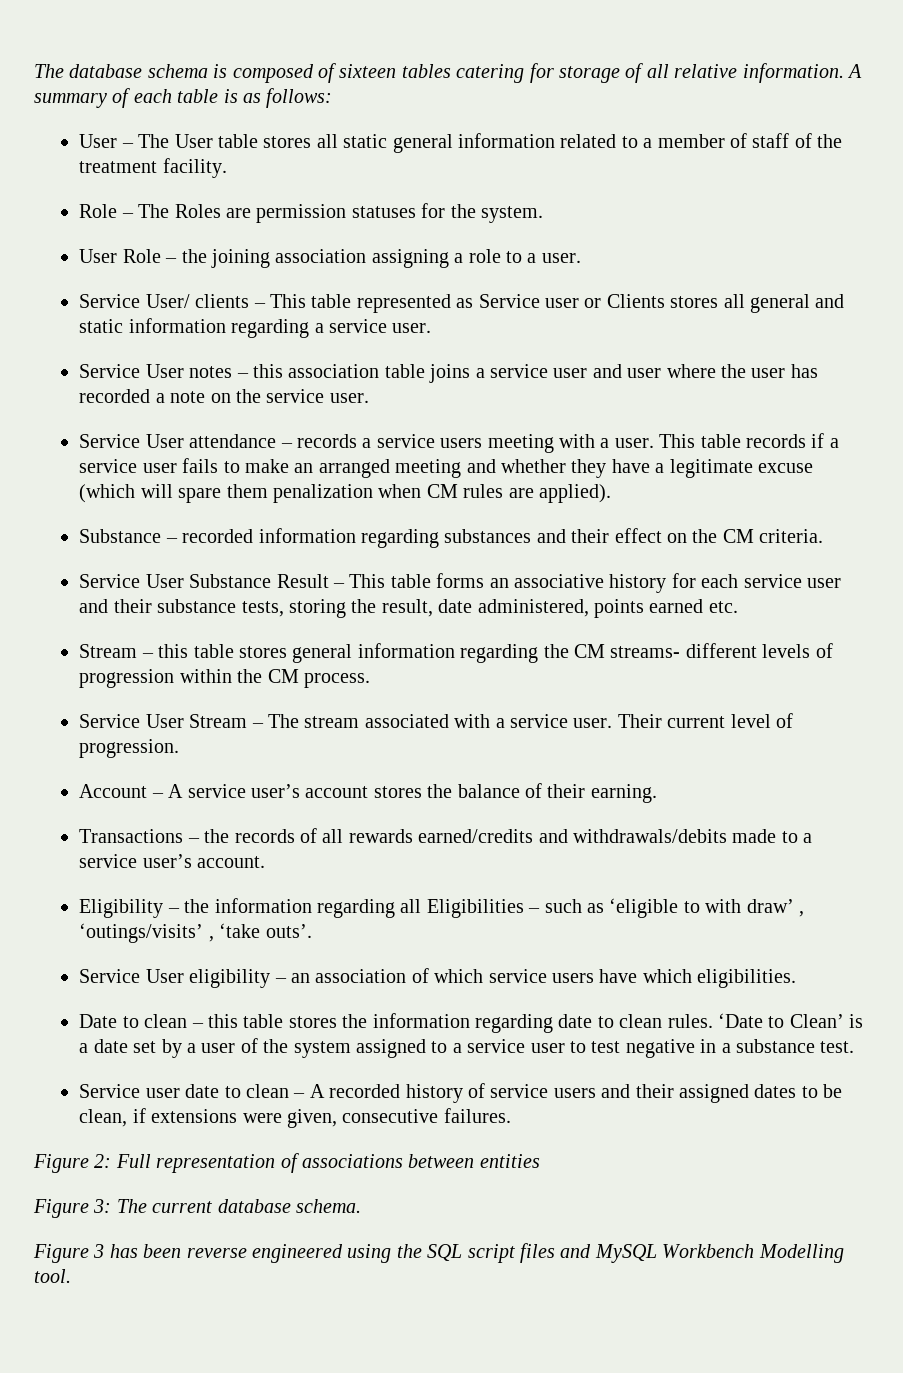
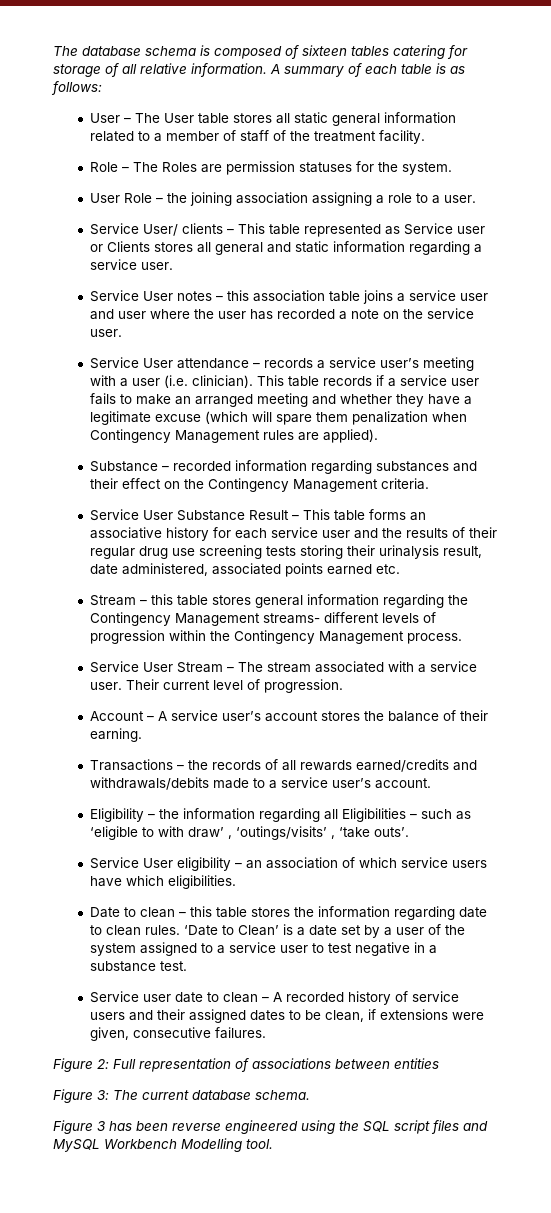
[440,438,483,448] users -> [380,358,420,368] user’s
[614,438,654,448] user. -> [132,375,254,388] user (i.e. clinician).
[426,484,458,498] CM -> [90,429,261,443] Contingency Management
[722,529,754,543] CM -> [208,478,379,492] Contingency Management
[113,599,377,618] their substance tests, storing the -> [382,527,498,538] [90,545,440,559] the results of their regular drug use screening tests storing their urinalysis
(589, 608) none -> [212,563,282,575] associated
[573,644,605,658] CM -> [90,612,261,626] Contingency Management
[267,669,299,683] CM -> [234,630,405,644] Contingency Management

